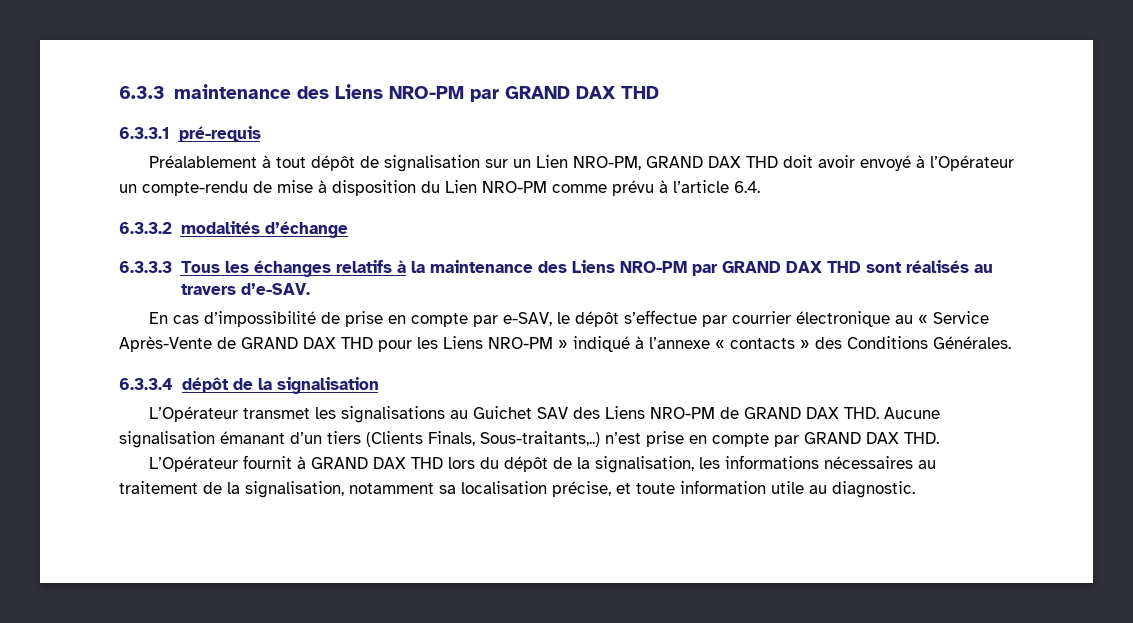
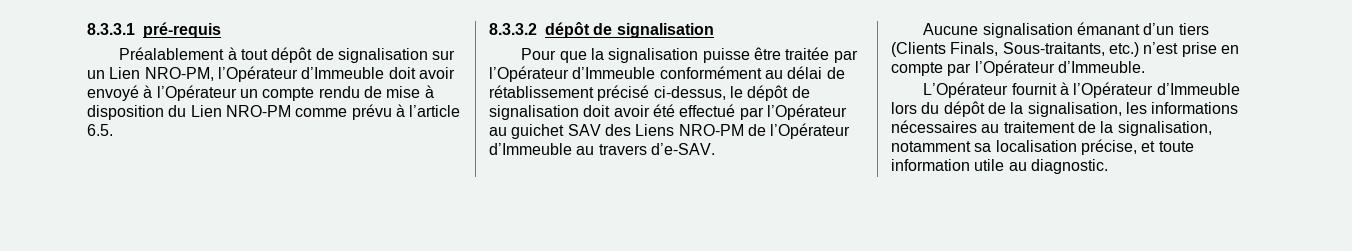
[119,84,659,102] [119,127,170,139] 6.3.3 maintenance des Liens NRO-PM par GRAND DAX THD // 6.3.3.1 -> [87,23,135,35] 8.3.3.1
[645,156,778,168] GRAND DAX THD -> [217,66,385,82] l’Opérateur d’Immeuble
[142,181,248,196] compte-rendu -> [262,86,360,101] compte rendu
[734,181,760,193] [119,221,348,238] [119,260,993,277] [180,283,310,295] [148,310,989,327] [119,336,1011,352] [119,377,379,394] [148,406,532,423] 6.4. // 6.3.3.2 modalités d’échange // 6.3.3.3 Tous les échanges relatifs à la maintenance des Liens NRO-PM par GRAND DAX THD sont réalisés au travers d’e-SAV. // En cas d’impossibilité de prise en compte par e-SAV, le dépôt s’effectue par courrier électronique au « Service Après-Vente de GRAND DAX THD pour les Liens NRO-PM » indiqué à l’annexe « contacts » des Conditions Générales. // 6.3.3.4 dépôt de la signalisation // L’Opérateur transmet les signalisations au Guichet -> [87,124,113,136] [489,22,714,38] [521,47,858,63] [489,66,845,82] [489,85,810,101] [489,104,847,120] [489,124,565,139] 6.5. // 8.3.3.2 dépôt de signalisation // Pour que la signalisation puisse être traitée par l’Opérateur d’Immeuble conformément au délai de rétablissement précisé ci-dessus, le dépôt de signalisation doit avoir été effectué par l’Opérateur au guichet
[743,407,879,419] GRAND DAX THD. -> [770,123,851,139] [489,143,715,155] l’Opérateur d’Immeuble au travers d’e-SAV. //
[480,431,600,447] Sous-traitants,..) -> [1002,42,1139,57] Sous-traitants, etc.)
[804,432,939,444] GRAND DAX THD. -> [974,60,1145,76] l’Opérateur d’Immeuble.
[310,457,443,469] GRAND DAX THD -> [1073,82,1240,98] l’Opérateur d’Immeuble

